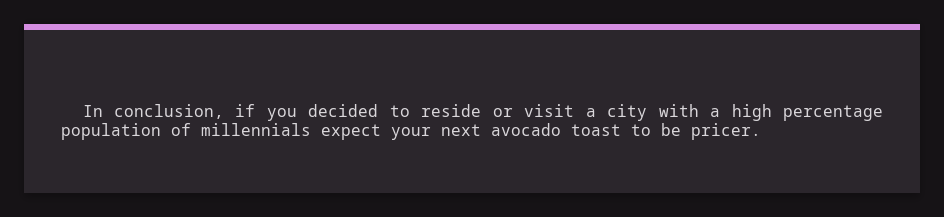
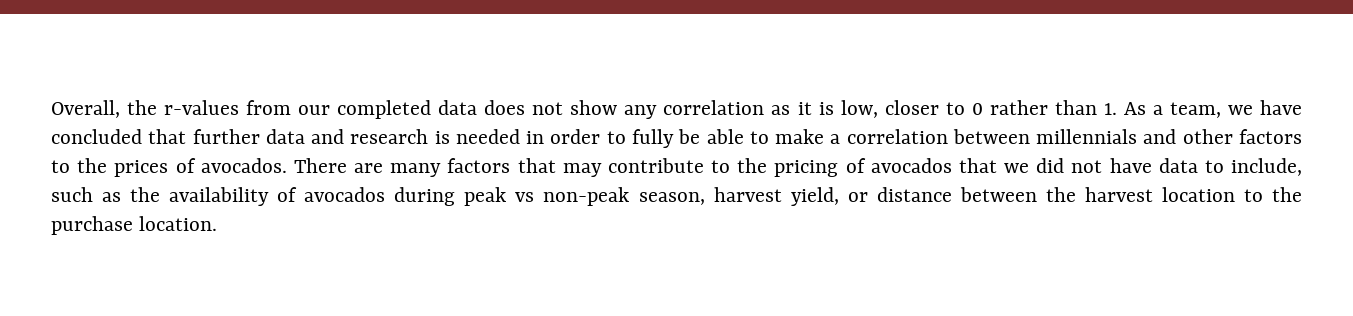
[82,104,884,121] [61,123,761,140] In conclusion, if you decided to reside or visit a city with a high percentage population of millennials expect your next avocado toast to be pricer. -> [51,100,1302,119] [51,129,1302,148] [51,158,1302,177] [51,187,1302,206] [51,216,218,235] Overall, the r-values from our completed data does not show any correlation as it is low, closer to 0 rather than 1. As a team, we have concluded that further data and research is needed in order to fully be able to make a correlation between millennials and other factors to the prices of avocados. There are many factors that may contribute to the pricing of avocados that we did not have data to include, such as the availability of avocados during peak vs non-peak season, harvest yield, or distance between the harvest location to the purchase location.

